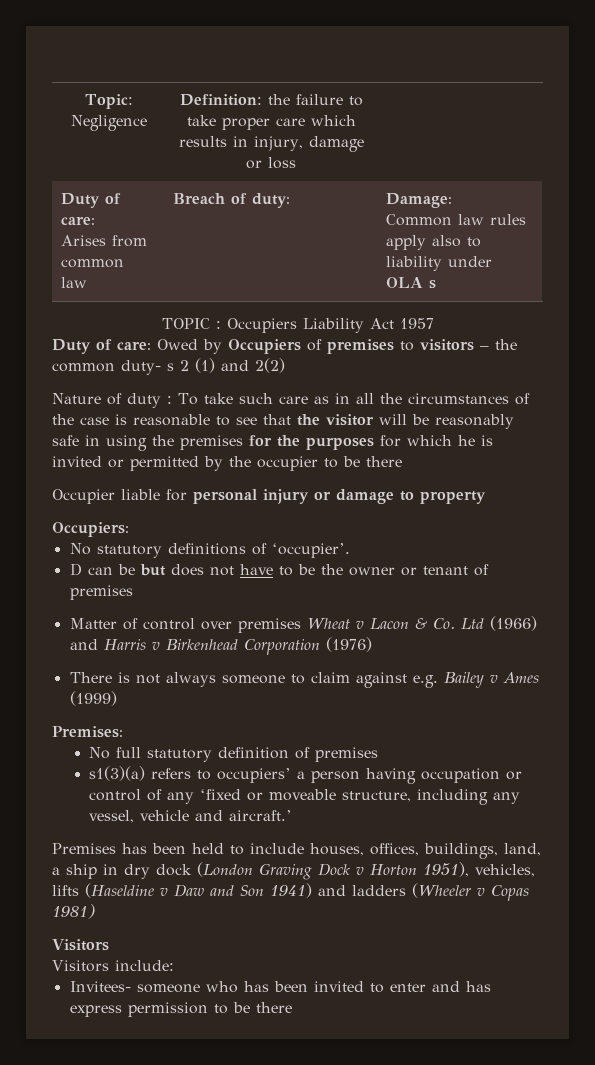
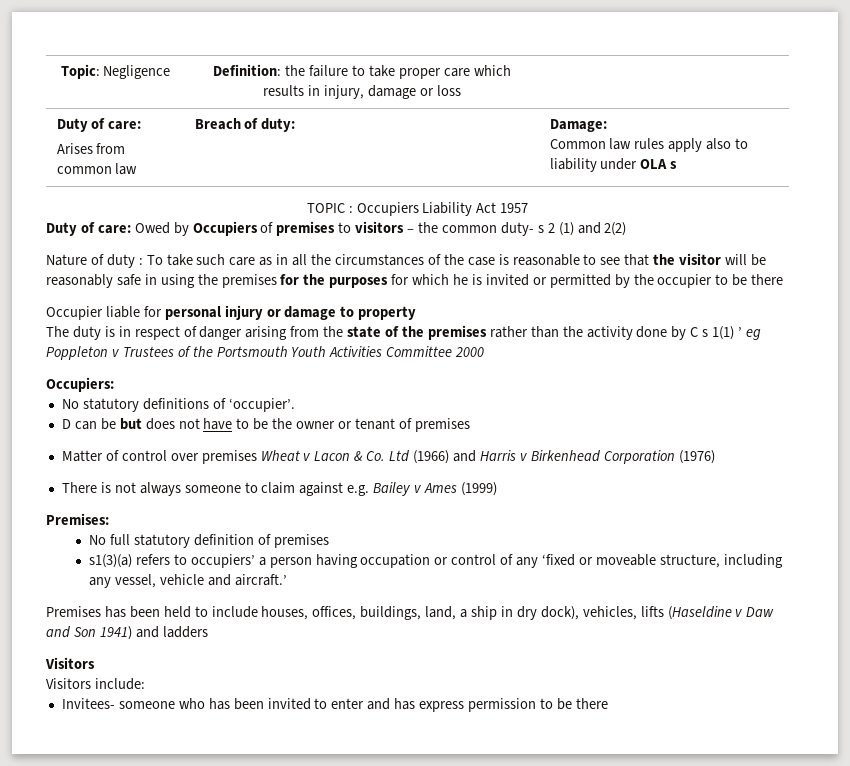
(486, 497) none -> [46,325,761,340] [46,346,485,360] // The duty is in respect of danger arising from the state of the premises rather than the activity done by C s 1(1) ’ eg Poppleton v Trustees of the Portsmouth Youth Activities Committee 2000
[156,862,469,880] dock (London Graving Dock v Horton 1951), -> [540,606,579,620] dock),
[412,883,529,901] [52,904,95,919] (Wheeler v Copas 1981) -> (208, 632) none

